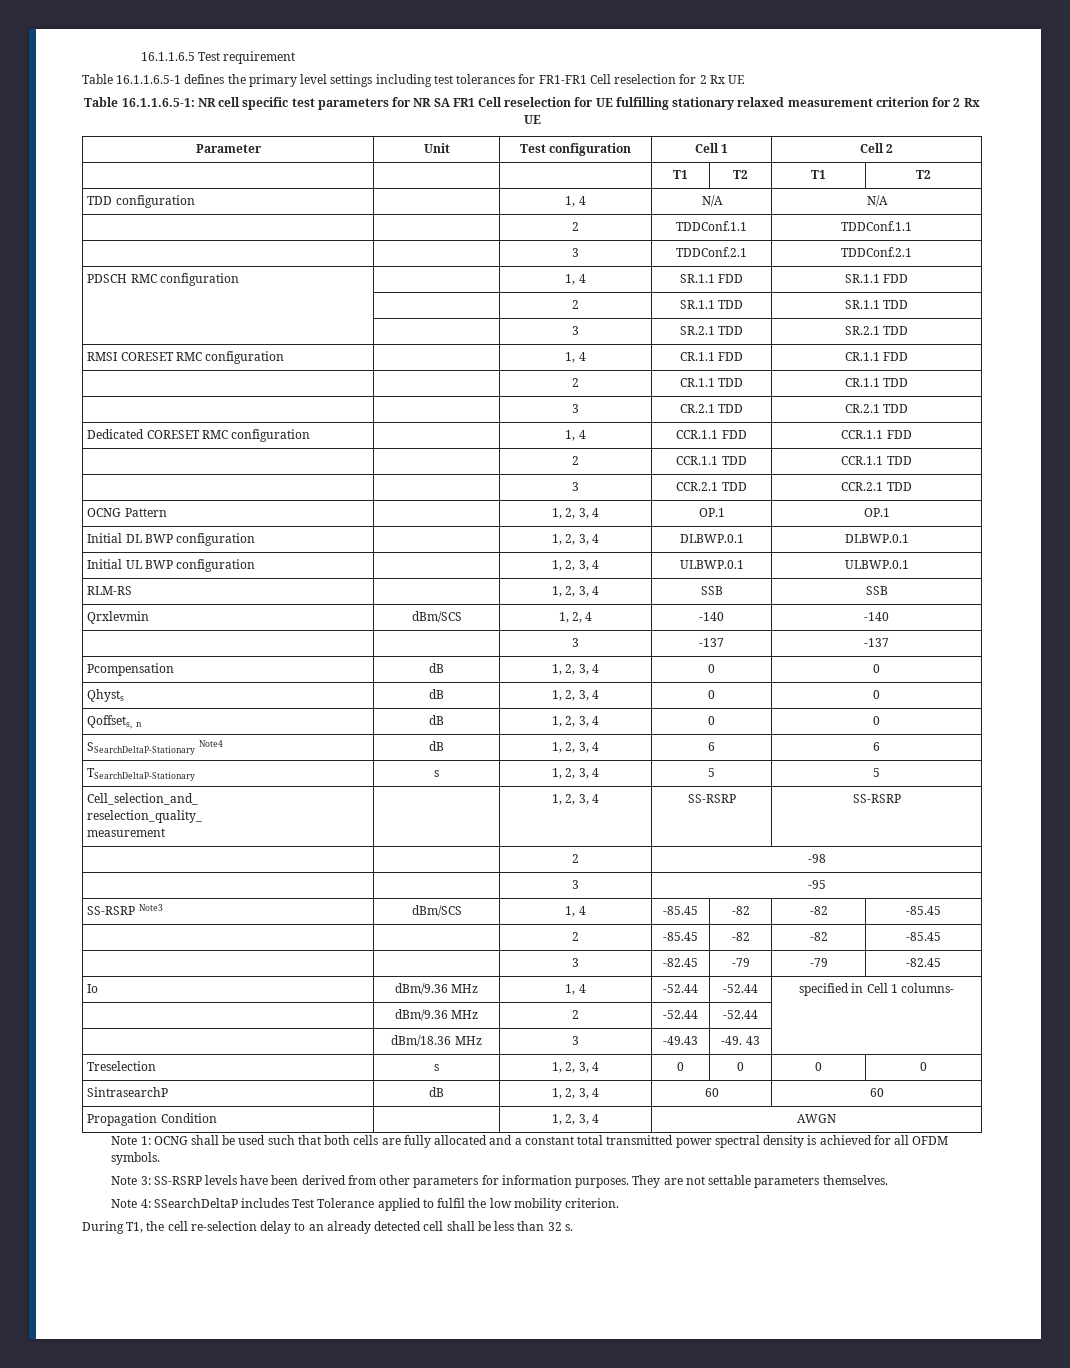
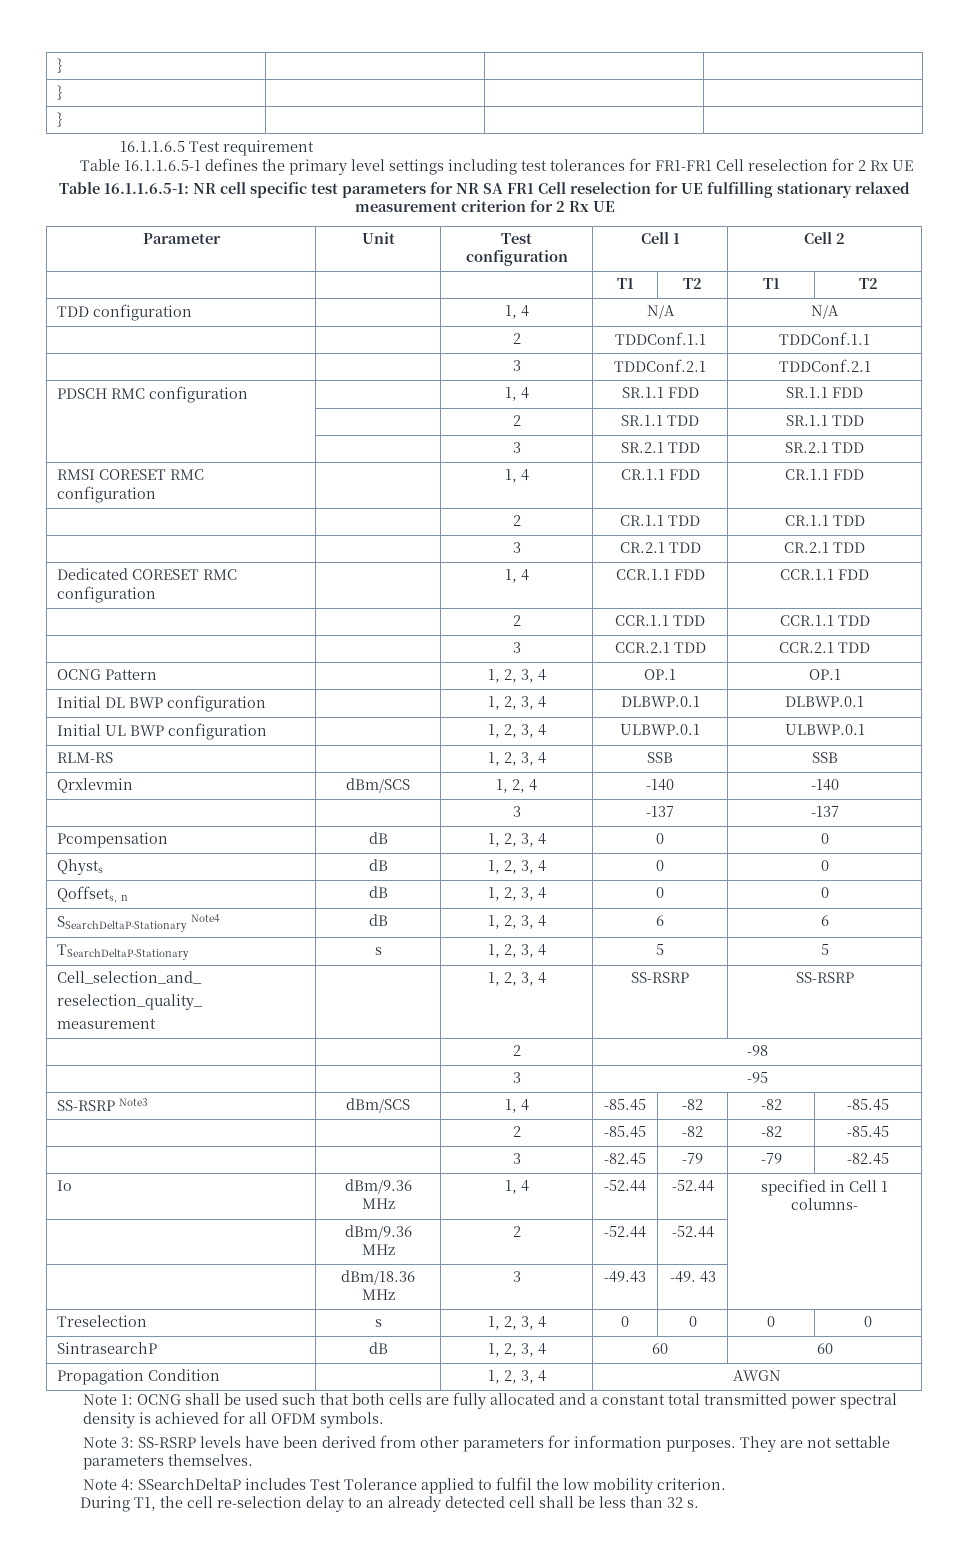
(140, 56) none -> [57,58,63,73] [57,85,63,100] [57,112,63,127] } | | | // } | | | // } | | | //

